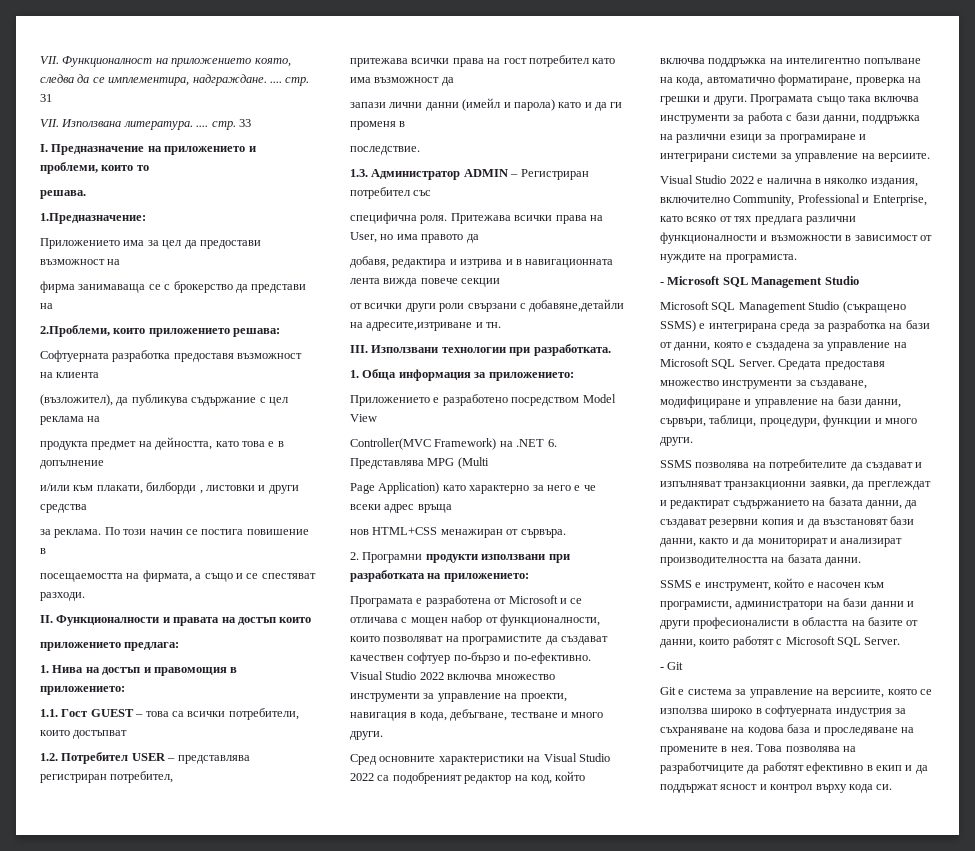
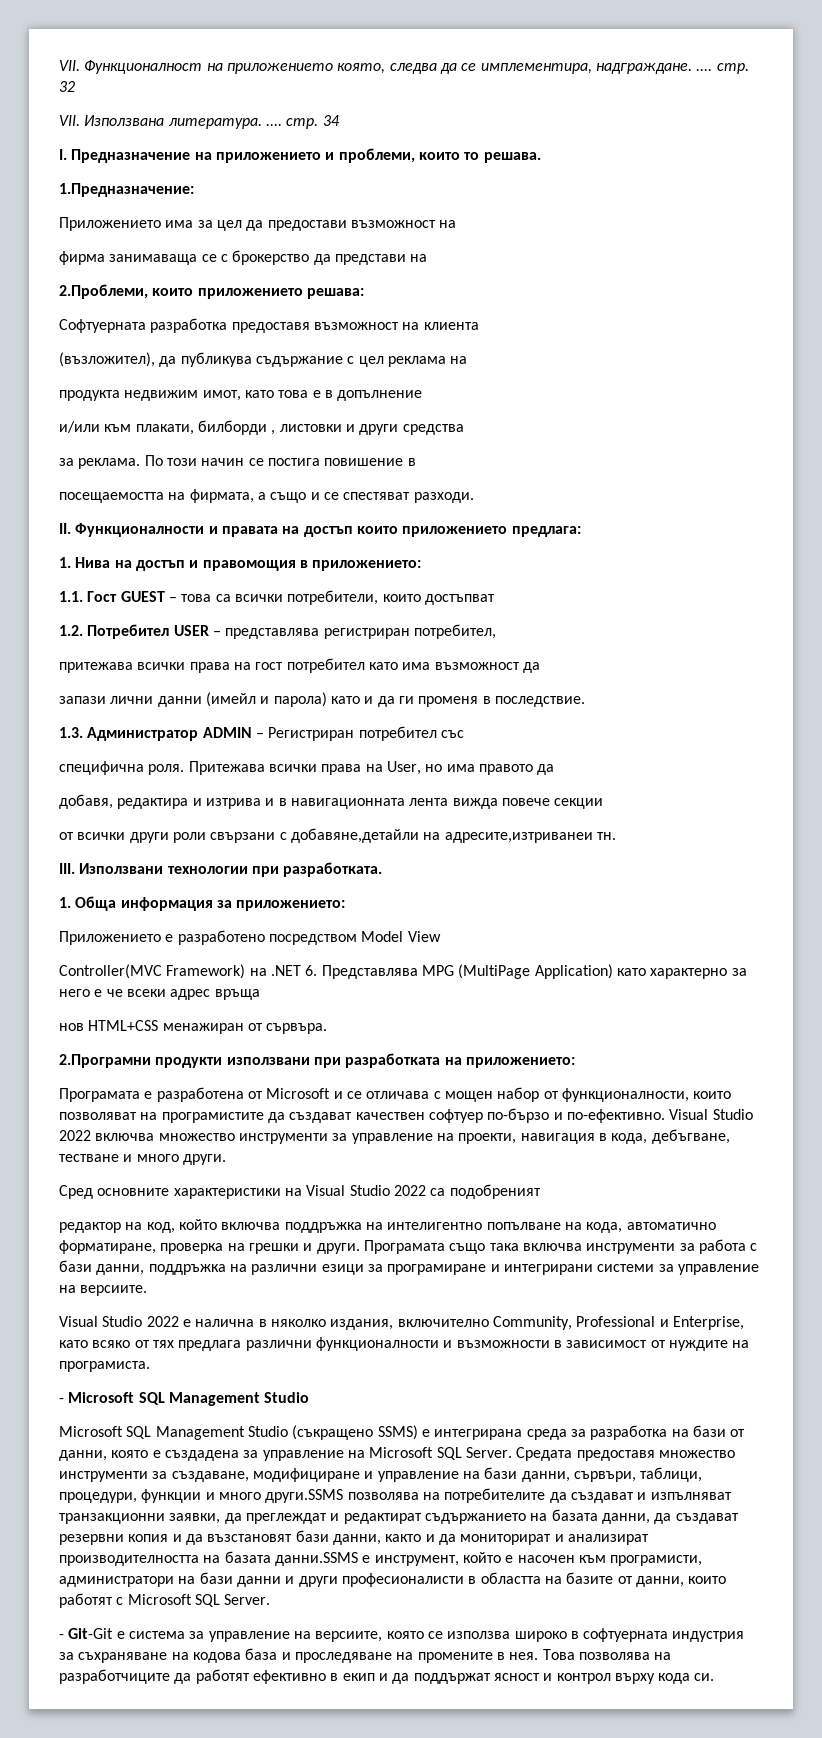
[40,94,52,102] 31 -> [59,81,75,92] 32
[238,119,251,127] 33 -> [322,115,340,126] 34
(149, 168) // -> (480, 156) none
[91,437,213,450] предмет на дейността, -> [124,390,241,401] недвижим имот,
(312, 620) // -> (398, 530) none
(406, 124) // -> (491, 700) none
[366,322,483,331] адресите,изтриване и -> [444,832,593,843] адресите,изтриванеи
[457,457,489,469] [350,483,375,494] (Multi // Page -> [458,964,531,979] (MultiPage
[350,552,423,563] 2. Програмни -> [59,1054,151,1068] 2.Програмни
(462, 778) none -> (541, 1191) //
[660,437,693,446] [660,460,692,468] други. // SSMS -> [265,1489,344,1503] други.SSMS
[825,557,862,566] [660,580,692,588] данни. // SSMS -> [274,1552,358,1566] данни.SSMS
[667,662,684,670] [660,687,676,695] Git // Git -> [68,1628,114,1639] Git-Git

